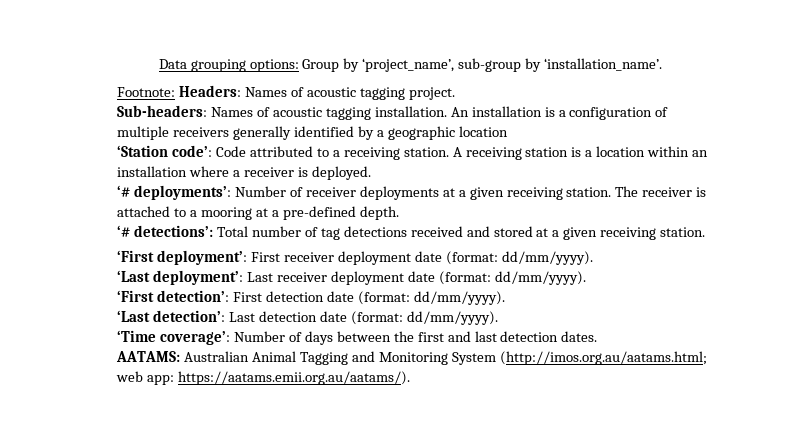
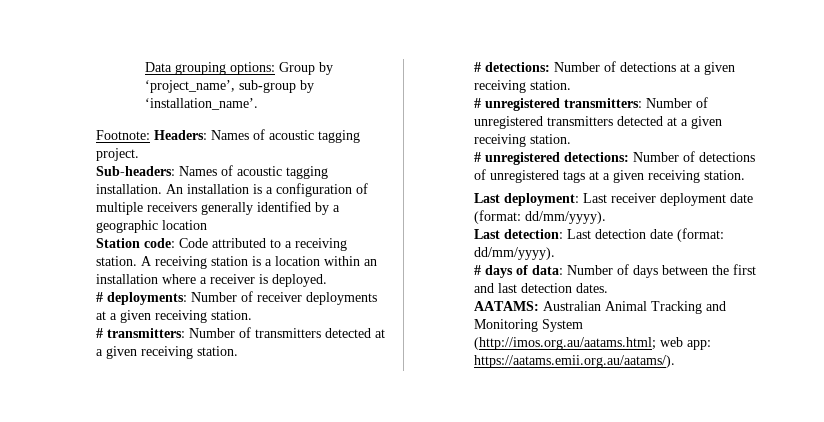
[117,145,213,157] ‘Station code’: -> [96,238,176,248] Station code:
[117,185,232,200] ‘# deployments’: -> [96,292,188,305] # deployments:
[615,186,707,197] [117,206,399,220] [117,225,706,240] [117,250,593,265] [117,270,244,285] The receiver is attached to a mooring at a pre-defined depth. // ‘# detections’: Total number of tag detections received and stored at a given receiving station. // ‘First deployment’: First receiver deployment date (format: dd/mm/yyyy). // ‘Last deployment’: -> [96,327,386,338] [96,346,239,359] [474,61,736,75] [474,80,572,93] [474,97,709,111] [474,116,723,129] [474,134,572,147] [474,151,756,165] [474,169,746,183] [474,193,580,206] // # transmitters: Number of transmitters detected at a given receiving station. // # detections: Number of detections at a given receiving station. // # unregistered transmitters: Number of unregistered transmitters detected at a given receiving station. // # unregistered detections: Number of detections of unregistered tags at a given receiving station. // Last deployment:
[117,290,505,305] [117,310,226,322] ‘First detection’: First detection date (format: dd/mm/yyyy). // ‘Last detection’: -> [474,229,564,239] Last detection:
[117,330,231,345] ‘Time coverage’: -> [474,265,564,278] # days of data:
[300,352,349,365] Tagging -> [651,301,703,314] Tracking

